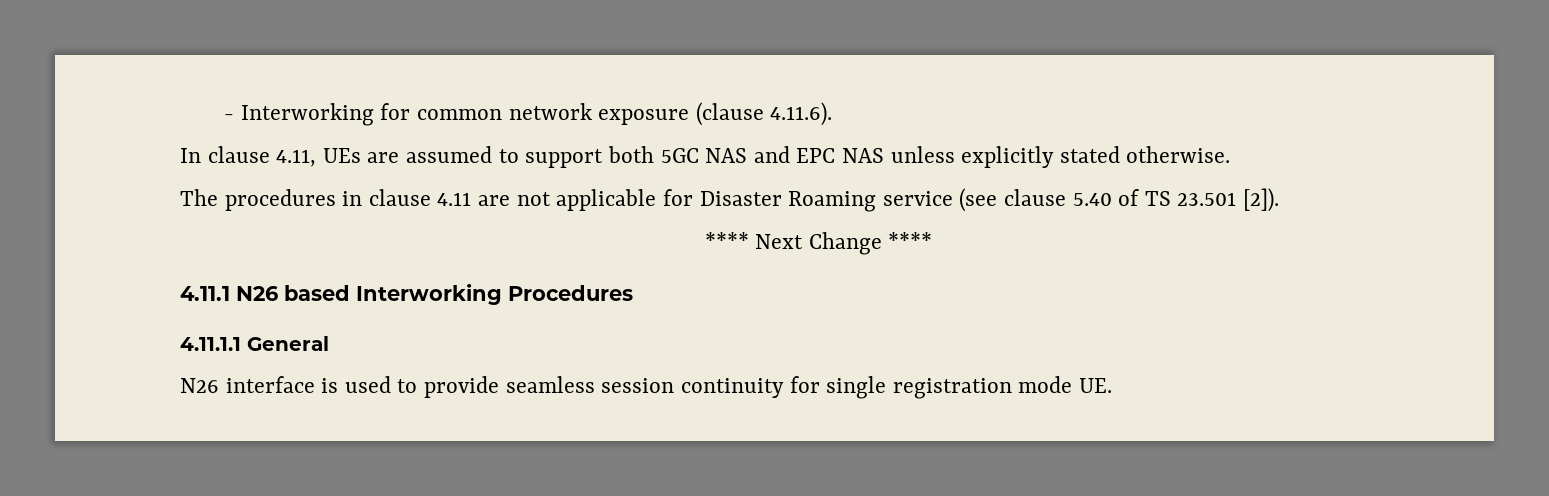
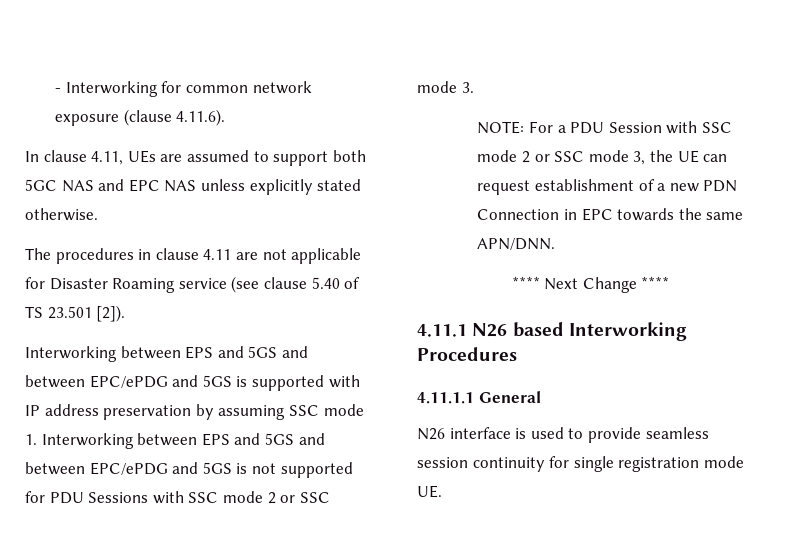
(1280, 200) none -> [25,346,308,362] [25,375,360,391] [25,404,364,420] [25,433,325,449] [25,462,353,478] [25,491,330,504] [417,81,474,93] [477,121,732,134] [477,150,728,165] [477,179,738,195] [477,208,744,221] [477,238,556,250] // Interworking between EPS and 5GS and between EPC/ePDG and 5GS is supported with IP address preservation by assuming SSC mode 1. Interworking between EPS and 5GS and between EPC/ePDG and 5GS is not supported for PDU Sessions with SSC mode 2 or SSC mode 3. // NOTE: For a PDU Session with SSC mode 2 or SSC mode 3, the UE can request establishment of a new PDN Connection in EPC towards the same APN/DNN.

